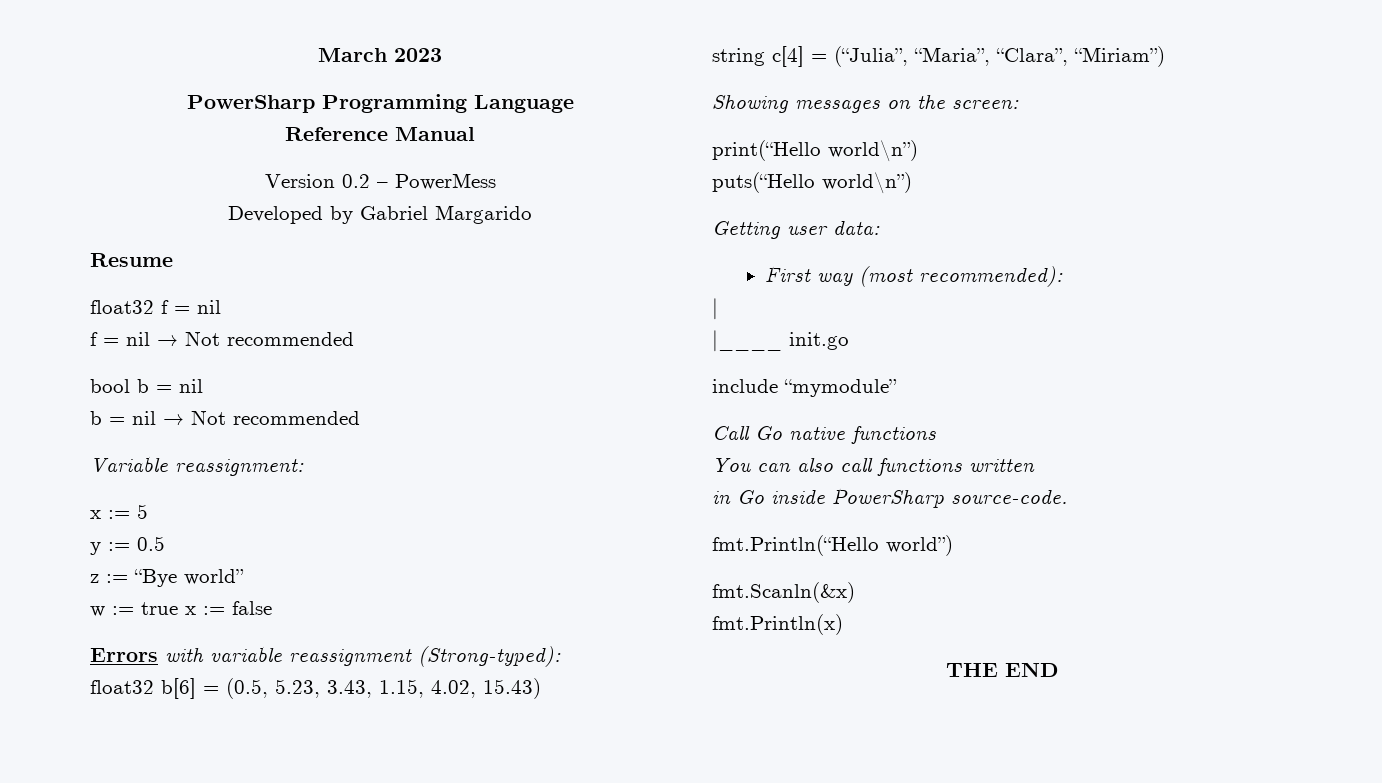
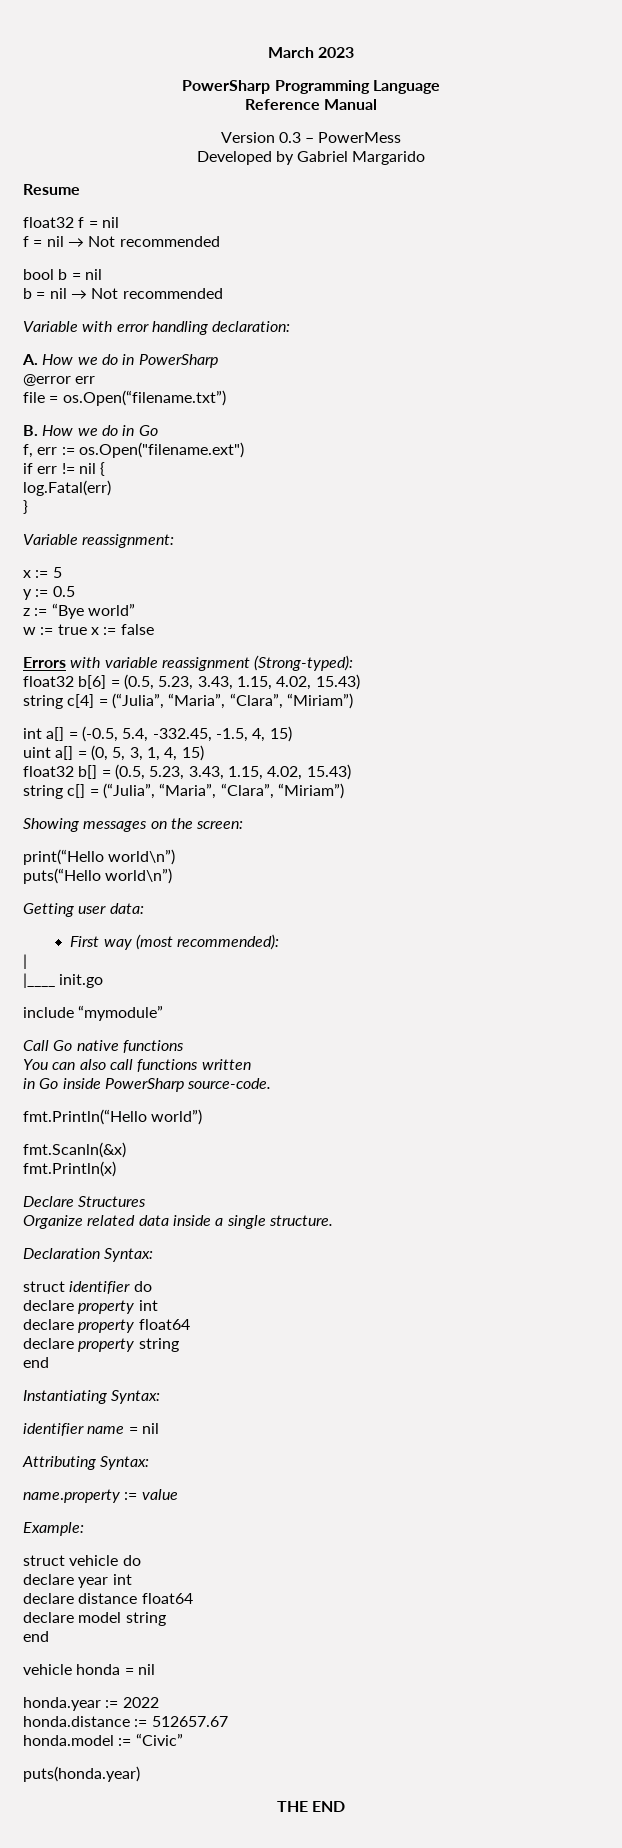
[341,174,370,188] 0.2 -> [278,132,301,143] 0.3
(360, 418) none -> [23,321,291,335] [22,354,218,368] [23,374,96,386] [23,390,226,406] [23,425,158,436] [23,442,244,458] [23,462,106,476] [23,480,111,496] [23,500,28,514] // Variable with error handling declaration: // A. How we do in PowerSharp // @error err // file = os.Open(“filename.txt”) // B. How we do in Go // f, err := os.Open("filename.ext") // if err != nil { // log.Fatal(err) // }
(1165, 56) none -> [23,726,292,742] [23,745,204,761] [23,764,351,780] [23,783,344,799] // int a[] = (-0.5, 5.4, -332.45, -1.5, 4, 15) // uint a[] = (0, 5, 3, 1, 4, 15) // float32 b[] = (0.5, 5.23, 3.43, 1.15, 4.02, 15.43) // string c[] = (“Julia”, “Maria”, “Clara”, “Miriam”)
(843, 624) none -> [23,1196,147,1207] [23,1215,333,1229] [23,1248,154,1262] [23,1281,152,1294] [23,1300,158,1314] [23,1319,190,1333] [23,1338,179,1352] [23,1357,49,1368] [23,1390,161,1404] [23,1423,159,1436] [22,1456,150,1470] [23,1489,178,1503] [23,1522,84,1536] [23,1555,141,1566] [23,1574,132,1588] [23,1593,193,1604] [23,1612,166,1626] [23,1631,49,1642] [23,1664,155,1675] [23,1697,159,1711] [23,1716,228,1727] [23,1733,183,1746] [23,1766,140,1782] // Declare Structures // Organize related data inside a single structure. // Declaration Syntax: // struct identifier do // declare property int // declare property float64 // declare property string // end // Instantiating Syntax: // identifier name = nil // Attributing Syntax: // name.property := value // Example: // struct vehicle do // declare year int // declare distance float64 // declare model string // end // vehicle honda = nil // honda.year := 2022 // honda.distance := 512657.67 // honda.model := “Civic” // puts(honda.year)

